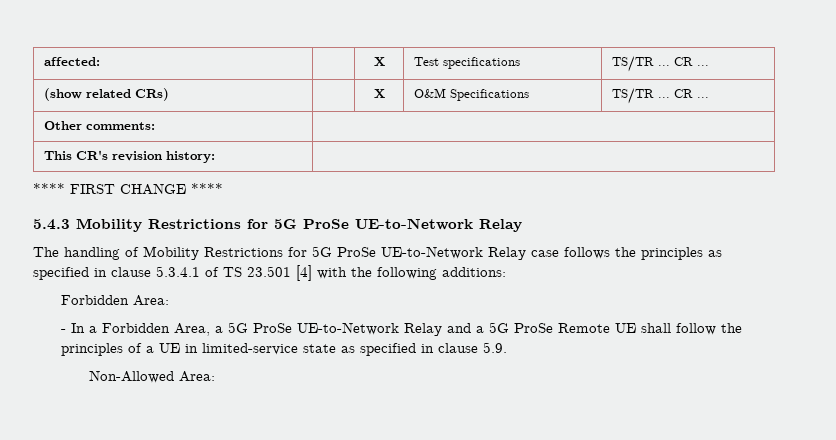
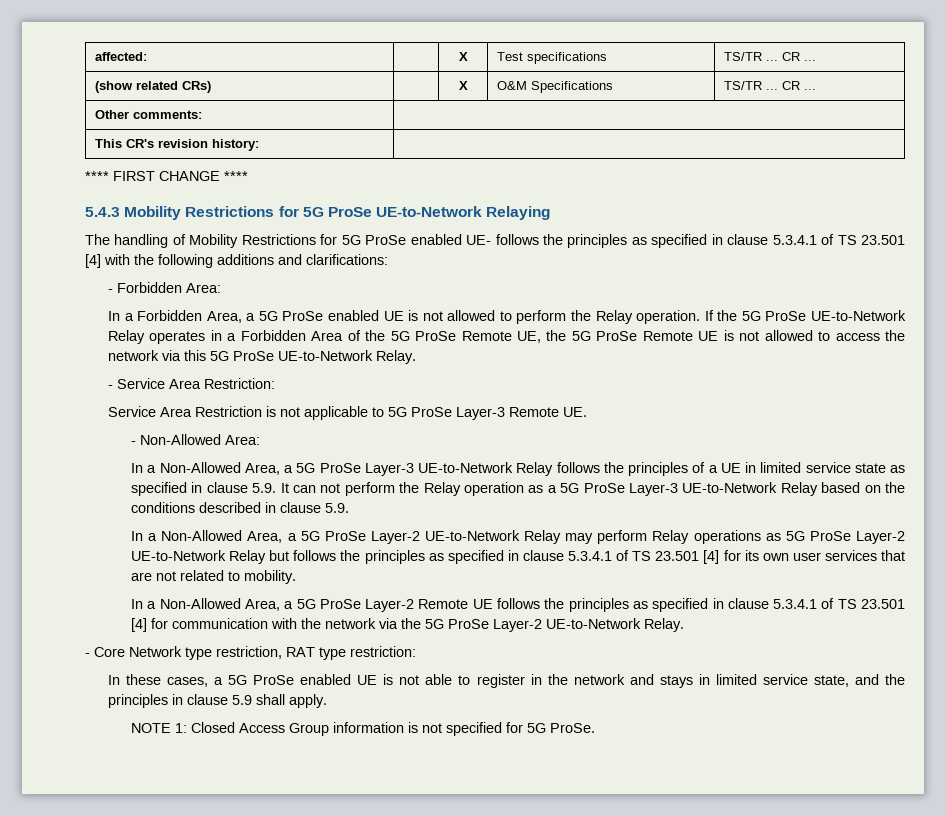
[479,219,522,232] Relay -> [486,206,551,220] Relaying
[381,246,559,260] UE-to-Network Relay case -> [410,234,492,245] enabled UE-
[442,267,506,277] additions: // -> [217,254,388,265] [108,289,114,293] additions and clarifications: // -
[61,329,67,333] - -> (222, 288) none
[297,322,717,336] UE-to-Network Relay and a 5G ProSe Remote UE shall follow -> [328,310,906,324] [108,330,906,344] [108,350,417,364] [108,378,276,389] [108,406,588,420] [131,434,261,445] [131,462,600,476] enabled UE is not allowed to perform the Relay operation. If the 5G ProSe UE-to-Network Relay operates in a Forbidden Area of the 5G ProSe Remote UE, the 5G ProSe Remote UE is not allowed to access the network via this 5G ProSe UE-to-Network Relay. // - Service Area Restriction: // Service Area Restriction is not applicable to 5G ProSe Layer-3 Remote UE. // - Non-Allowed Area: // In a Non-Allowed Area, a 5G ProSe Layer-3 UE-to-Network Relay follows
[202,343,299,355] limited-service -> [760,462,851,473] limited service
[89,370,216,383] // Non-Allowed Area: -> [280,482,905,496] [131,502,350,513] [131,530,906,544] [131,550,906,564] [131,570,297,584] [131,598,905,612] [131,618,685,632] [85,646,416,660] [108,674,905,688] [108,694,328,708] [131,722,596,736] It can not perform the Relay operation as a 5G ProSe Layer-3 UE-to-Network Relay based on the conditions described in clause 5.9. // In a Non-Allowed Area, a 5G ProSe Layer-2 UE-to-Network Relay may perform Relay operations as 5G ProSe Layer-2 UE-to-Network Relay but follows the principles as specified in clause 5.3.4.1 of TS 23.501 [4] for its own user services that are not related to mobility. // In a Non-Allowed Area, a 5G ProSe Layer-2 Remote UE follows the principles as specified in clause 5.3.4.1 of TS 23.501 [4] for communication with the network via the 5G ProSe Layer-2 UE-to-Network Relay. // - Core Network type restriction, RAT type restriction: // In these cases, a 5G ProSe enabled UE is not able to register in the network and stays in limited service state, and the principles in clause 5.9 shall apply. // NOTE 1: Closed Access Group information is not specified for 5G ProSe.

